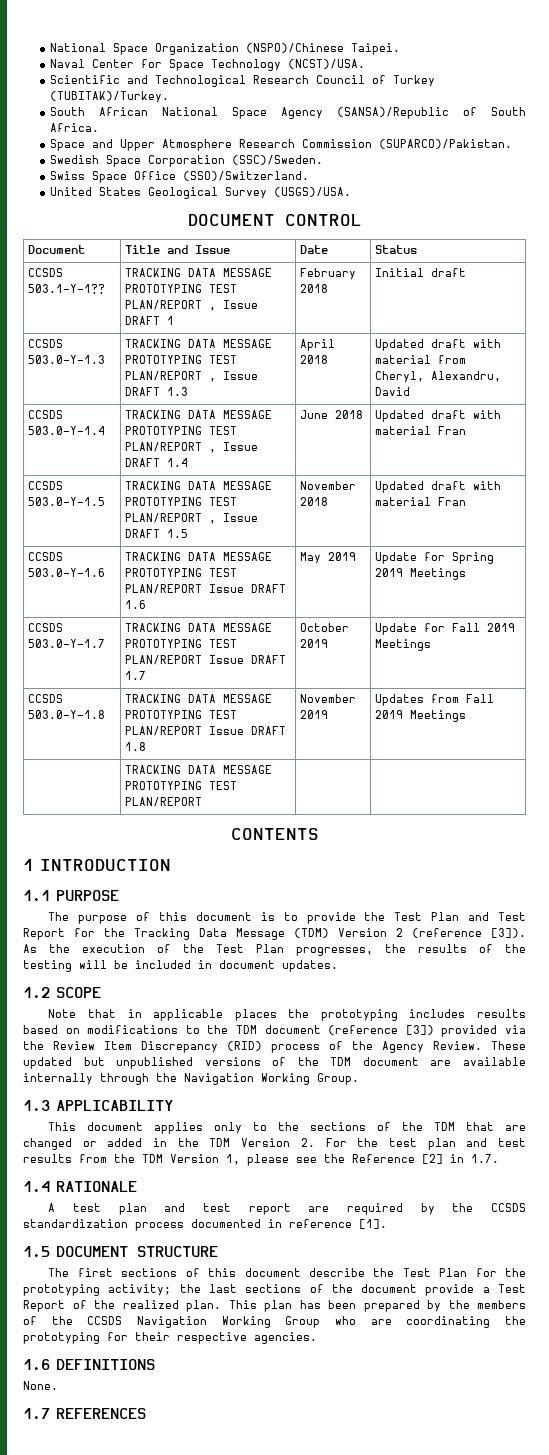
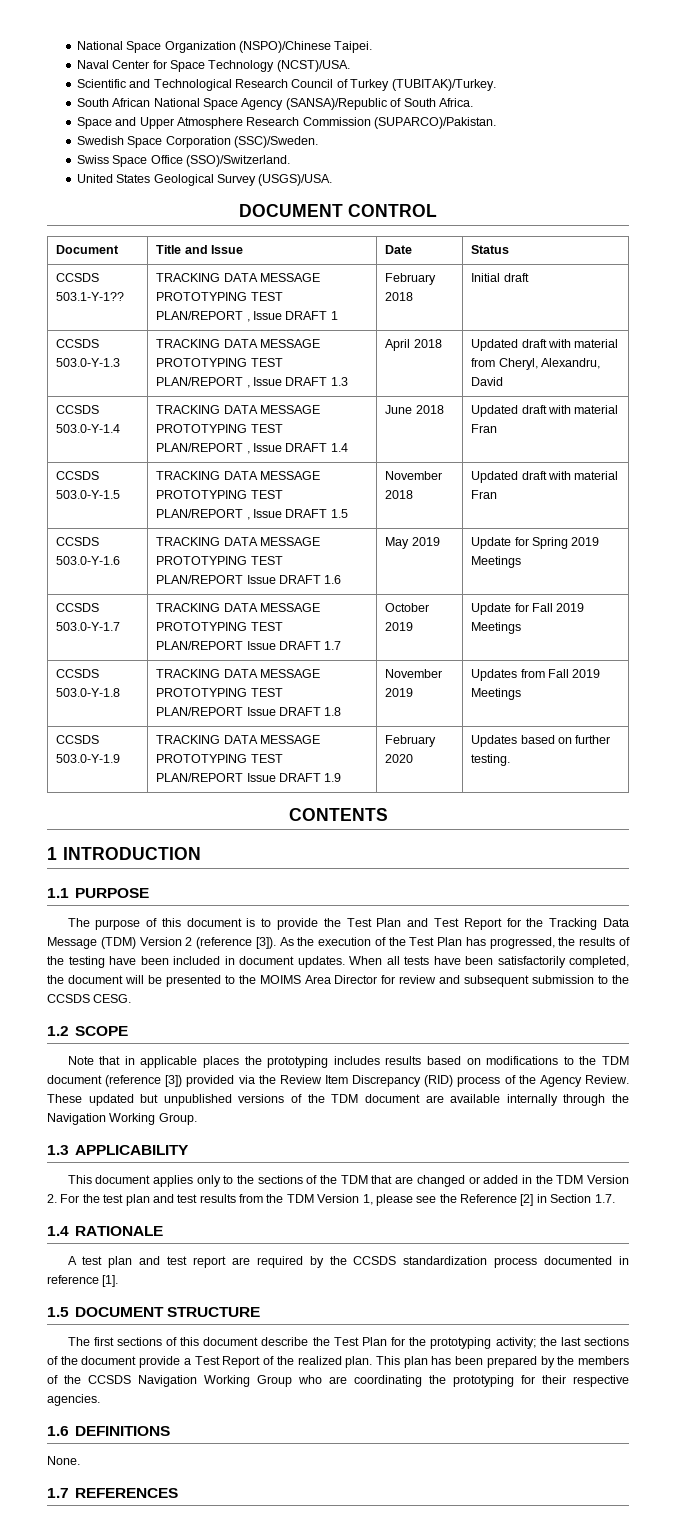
[125,765,273,774] [125,781,238,790] [125,797,203,807] | TRACKING DATA MESSAGE PROTOTYPING TEST PLAN/REPORT | | -> [56,735,100,744] [56,754,121,763] [156,735,321,744] [156,754,283,763] [156,773,342,782] [385,735,437,747] [385,754,414,763] [471,735,611,747] [471,754,511,766] CCSDS 503.0-Y-1.9 | TRACKING DATA MESSAGE PROTOTYPING TEST PLAN/REPORT Issue DRAFT 1.9 | February 2020 | Updates based on further testing.
[296,947,373,956] progresses, -> [465,937,555,949] has progressed,
[79,960,128,969] will be -> [109,956,169,965] have been
(338, 966) none -> [349,956,629,968] [47,975,629,987] [47,994,132,1003] When all tests have been satisfactorily completed, the document will be presented to the MOIMS Area Director for review and subsequent submission to the CCSDS CESG.
(464, 1158) none -> [550,1194,592,1203] Section

